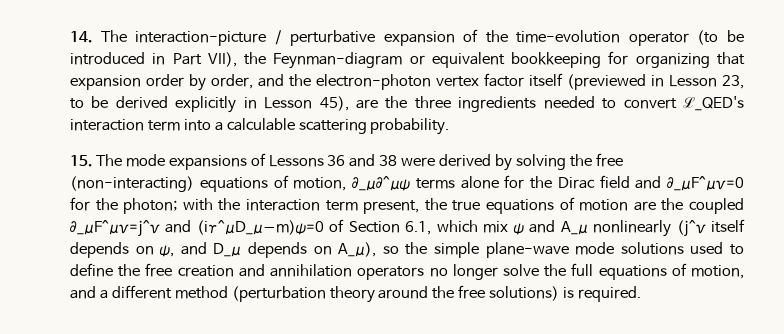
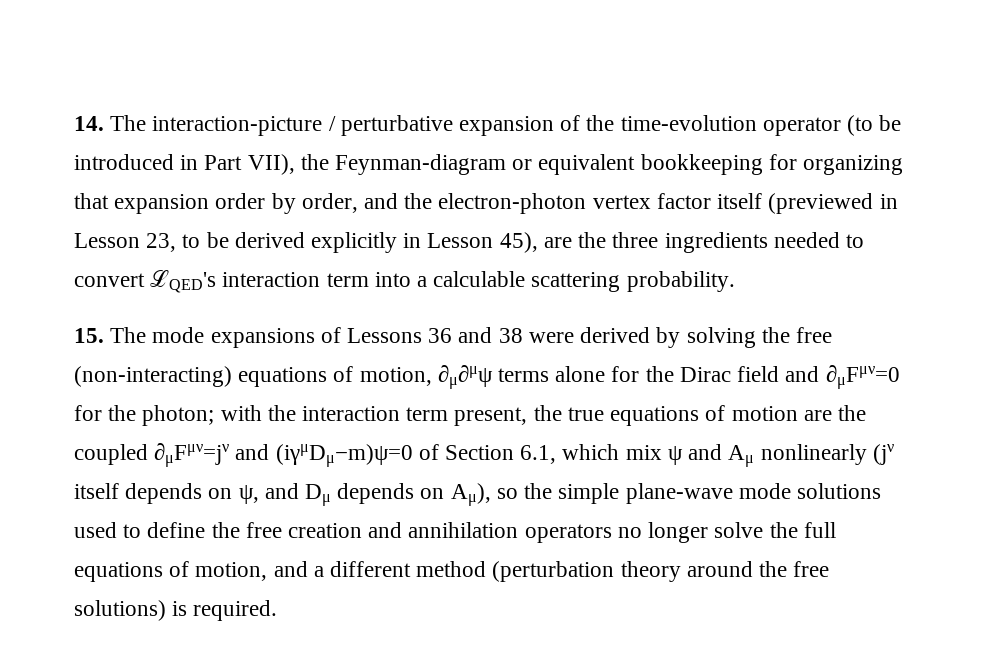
[683,96,745,111] ℒ_QED's -> [150,270,217,293] ℒQED's
[352,176,410,191] ∂_μ∂^μψ -> [437,365,493,389] ∂μ∂μψ
[667,176,744,191] ∂_μF^μν=0 -> [825,365,900,389] ∂μFμν=0
[70,220,324,237] ∂_μF^μν=j^ν and (iγ^μD_μ−m)ψ=0 -> [154,443,413,467] ∂μFμν=jν and (iγμDμ−m)ψ=0
[560,220,706,237] A_μ nonlinearly (j^ν -> [728,444,894,467] Aμ nonlinearly (jν
[213,242,377,258] D_μ depends on A_μ), -> [305,483,491,506] Dμ depends on Aμ),

